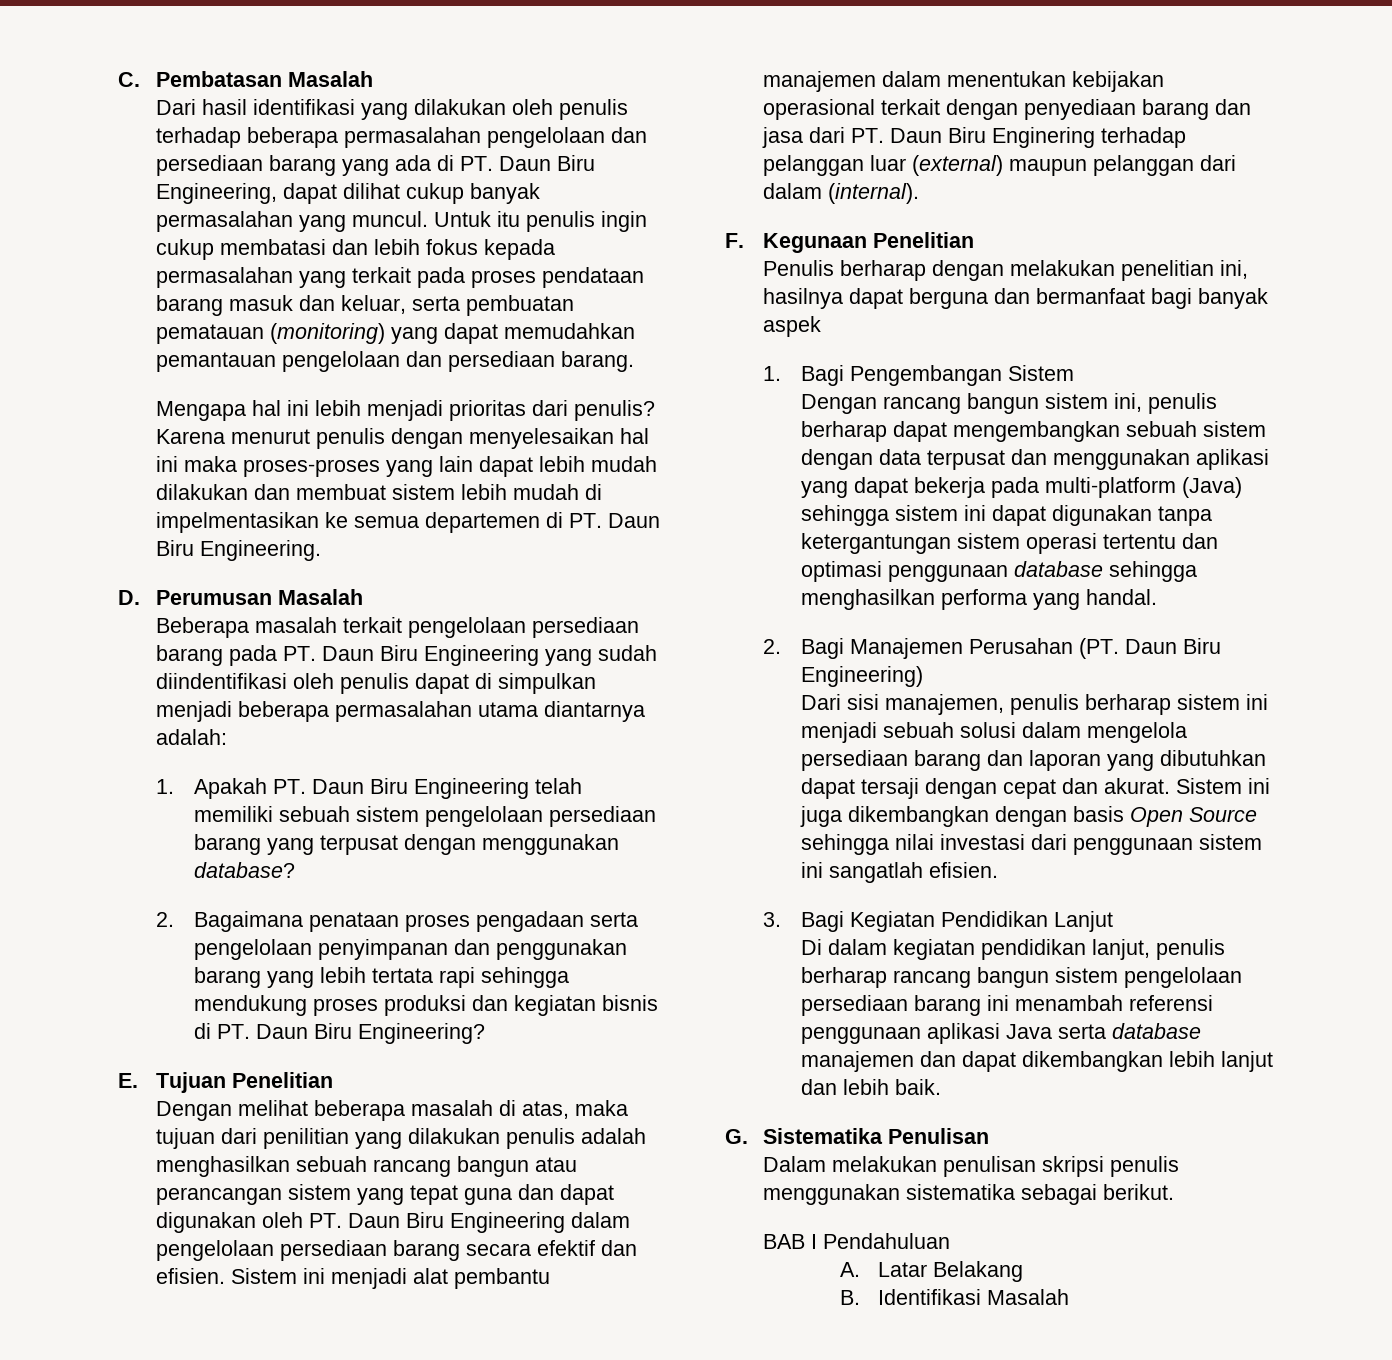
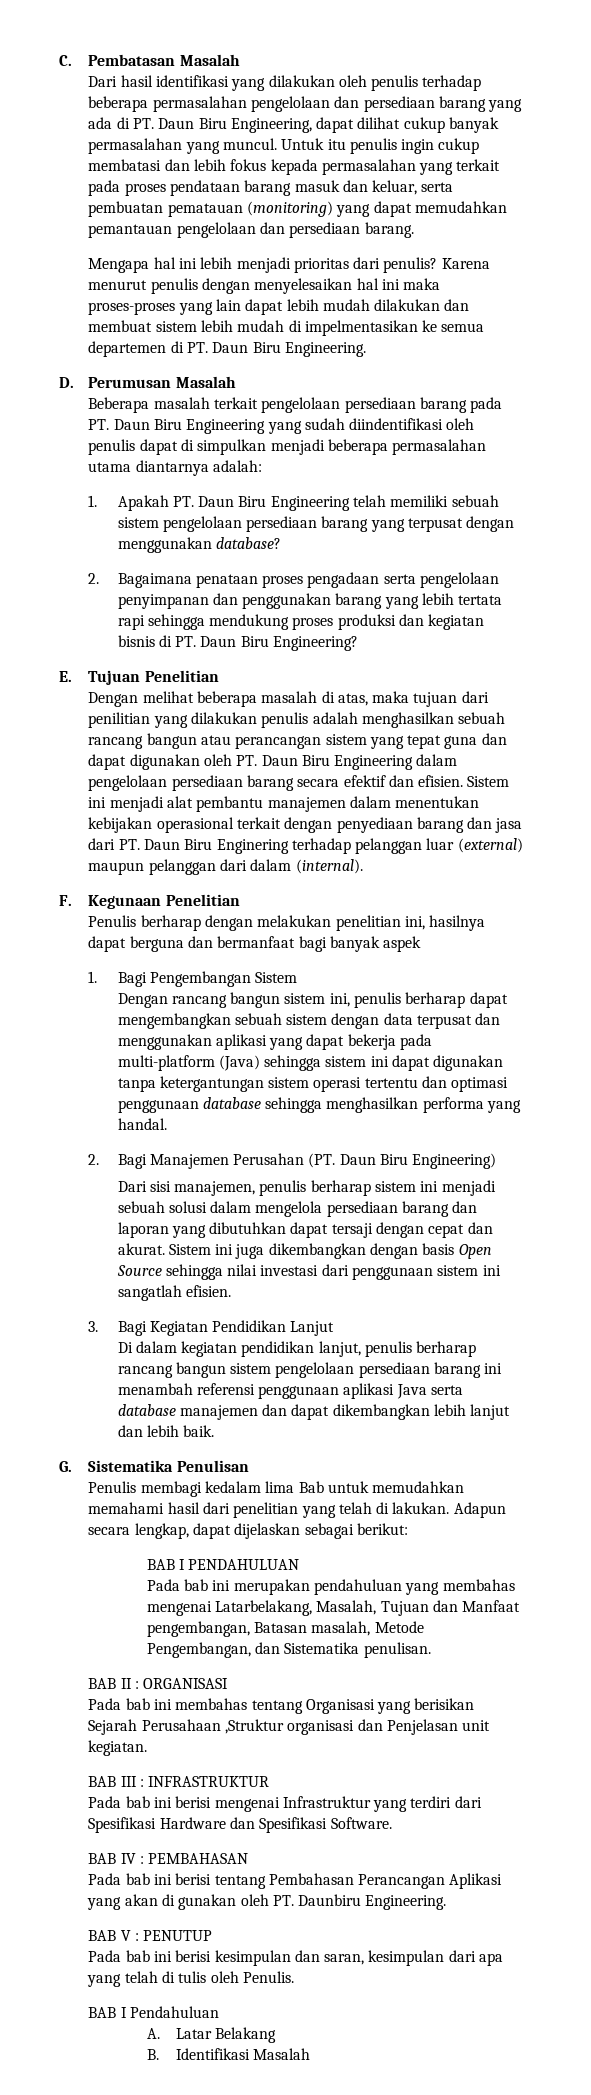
[763,1156,1180,1177] [763,1184,1175,1205] Dalam melakukan penulisan skripsi penulis menggunakan sistematika sebagai berikut. -> [88,1481,465,1497] [88,1502,506,1518] [88,1523,408,1539] [146,1559,300,1570] [146,1579,515,1595] [146,1600,521,1616] [146,1621,424,1637] [146,1642,431,1658] [88,1678,229,1689] [88,1698,475,1714] [88,1719,491,1735] [88,1740,148,1756] [88,1776,270,1787] [88,1796,482,1812] [88,1817,392,1833] [88,1853,249,1864] [88,1873,503,1889] [87,1894,447,1910] [88,1930,213,1941] [88,1950,504,1966] [87,1971,294,1987] Penulis membagi kedalam lima Bab untuk memudahkan memahami hasil dari penelitian yang telah di lakukan. Adapun secara lengkap, dapat dijelaskan sebagai berikut: // BAB I PENDAHULUAN // Pada bab ini merupakan pendahuluan yang membahas mengenai Latarbelakang, Masalah, Tujuan dan Manfaat pengembangan, Batasan masalah, Metode Pengembangan, dan Sistematika penulisan. // BAB II : ORGANISASI // Pada bab ini membahas tentang Organisasi yang berisikan Sejarah Perusahaan ,Struktur organisasi dan Penjelasan unit kegiatan. // BAB III : INFRASTRUKTUR // Pada bab ini berisi mengenai Infrastruktur yang terdiri dari Spesifikasi Hardware dan Spesifikasi Software. // BAB IV : PEMBAHASAN // Pada bab ini berisi tentang Pembahasan Perancangan Aplikasi yang akan di gunakan oleh PT. Daunbiru Engineering. // BAB V : PENUTUP // Pada bab ini berisi kesimpulan dan saran, kesimpulan dari apa yang telah di tulis oleh Penulis.

